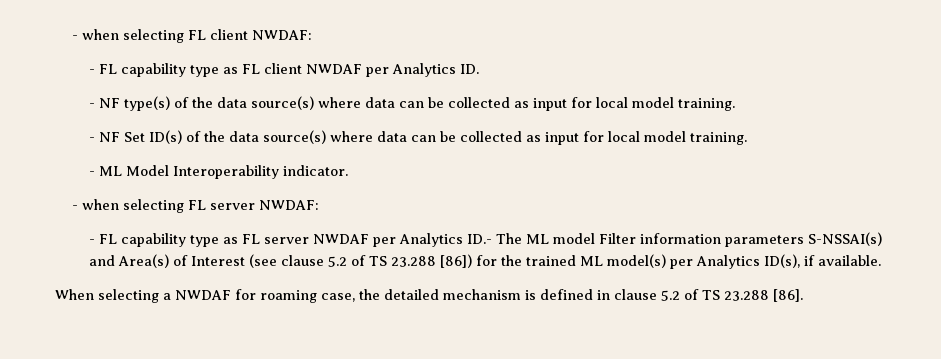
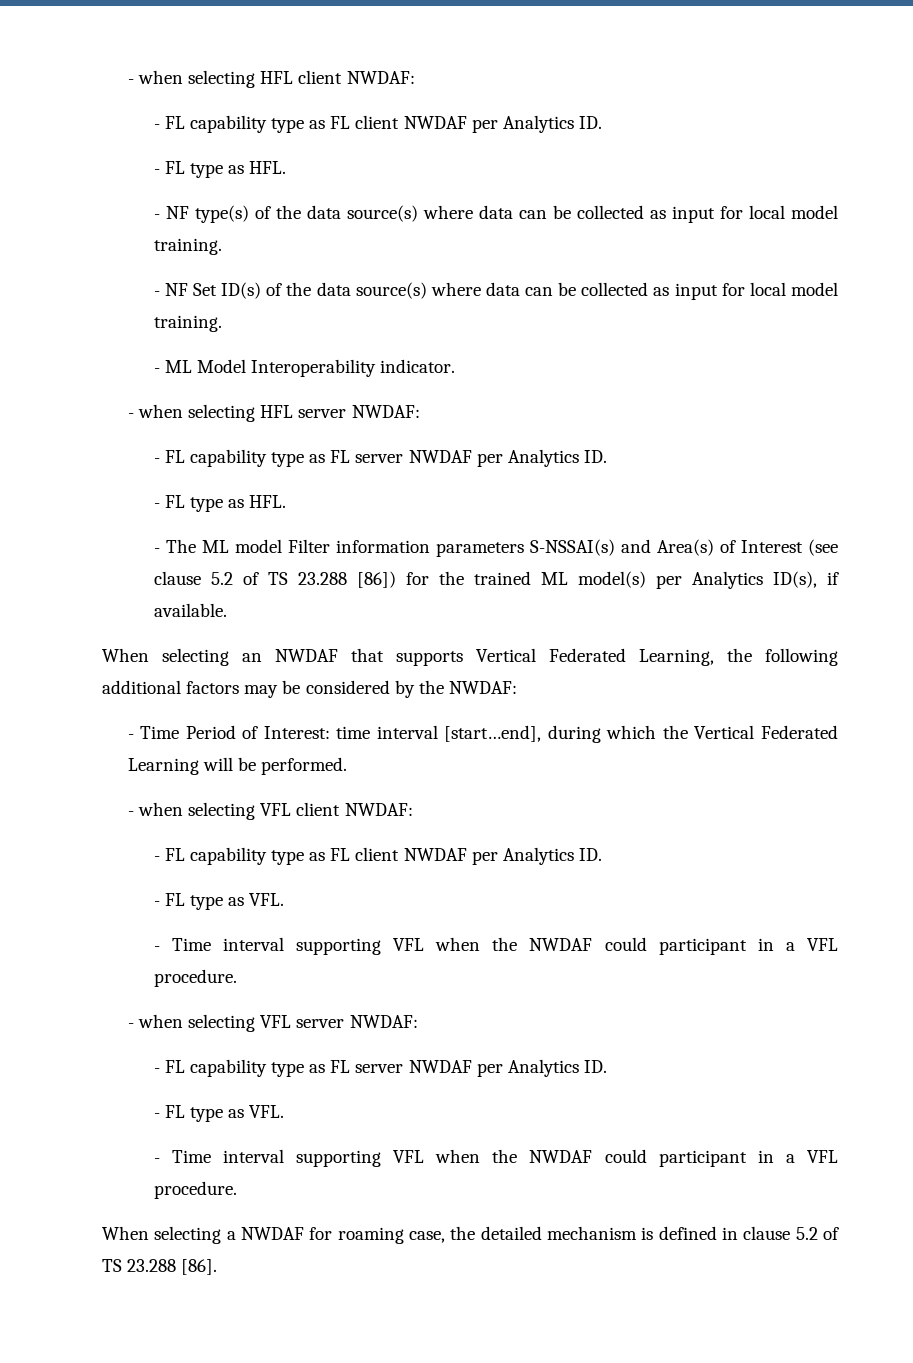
[72,29,207,43] - when selecting FL -> [127,70,294,88] - when selecting HFL
(480, 69) none -> [153,161,287,178] // - FL type as HFL.
[188,200,207,210] FL -> [260,405,294,418] HFL
[467,234,493,244] ID.- -> [583,450,607,463] [153,495,287,512] [153,548,160,553] ID. // - FL type as HFL. // -
(882, 260) none -> [102,648,838,666] [102,680,517,698] [127,725,838,743] [127,757,348,775] [127,802,413,820] [153,847,602,865] [153,893,285,910] [153,937,838,955] [153,969,237,987] [127,1014,418,1032] [153,1059,607,1077] [153,1105,285,1122] [153,1149,838,1167] [153,1181,237,1199] // When selecting an NWDAF that supports Vertical Federated Learning, the following additional factors may be considered by the NWDAF: // - Time Period of Interest: time interval [start…end], during which the Vertical Federated Learning will be performed. // - when selecting VFL client NWDAF: // - FL capability type as FL client NWDAF per Analytics ID. // - FL type as VFL. // - Time interval supporting VFL when the NWDAF could participant in a VFL procedure. // - when selecting VFL server NWDAF: // - FL capability type as FL server NWDAF per Analytics ID. // - FL type as VFL. // - Time interval supporting VFL when the NWDAF could participant in a VFL procedure.

